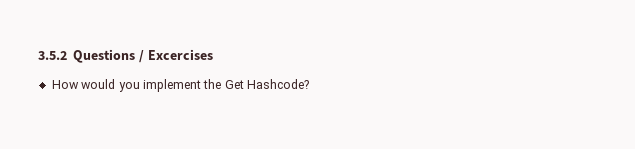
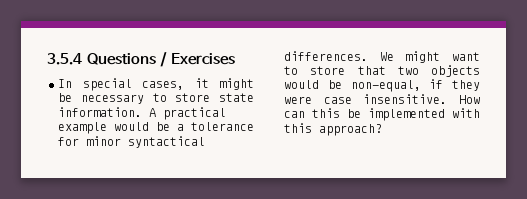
[38,51,67,60] 3.5.2 -> [47,53,82,65] 3.5.4
[147,49,213,60] [51,79,309,92] Excercises // How would you implement the Get Hashcode? -> [171,53,236,65] [58,78,254,91] [58,93,254,104] [58,107,226,120] [58,122,254,134] [58,136,205,148] [284,51,480,63] [284,65,480,77] [284,79,480,92] [284,94,480,104] [284,108,480,121] [284,123,382,136] Exercises // In special cases, it might be necessary to store state information. A practical example would be a tolerance for minor syntactical differences. We might want to store that two objects would be non-equal, if they were case insensitive. How can this be implemented with this approach?

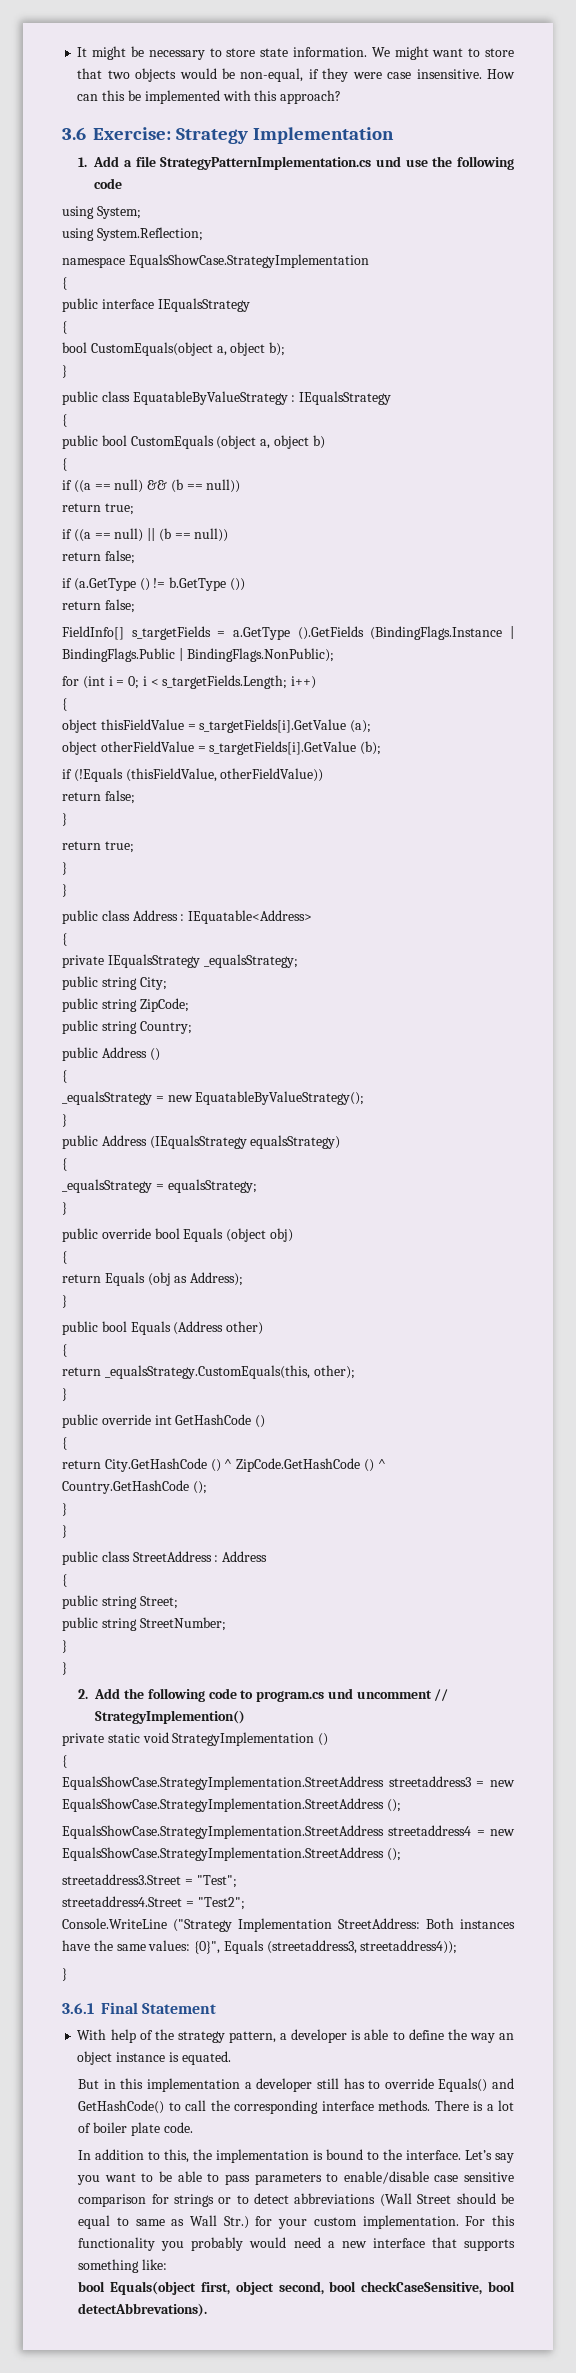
[47,52,236,67] [58,78,209,91] 3.5.4 Questions / Exercises // In special cases, it -> [77,47,88,57] It
[149,107,226,120] [58,122,254,134] [58,136,205,148] [284,51,368,61] A practical example would be a tolerance for minor syntactical differences. -> (368, 52) none
(382, 130) none -> [62,127,395,144] [78,156,514,170] [94,178,123,189] [62,206,141,219] [62,227,203,241] [62,254,369,268] [62,277,67,290] [62,298,250,312] [62,321,67,334] [62,342,286,356] [62,365,67,378] [62,391,392,405] [62,414,67,427] [62,435,325,449] [62,458,67,471] [62,479,241,493] [62,503,134,515] [62,528,229,542] [62,550,135,564] [62,577,245,591] [62,599,135,613] [62,626,514,640] [62,648,334,662] [62,675,317,689] [62,698,67,711] [62,719,372,733] [62,741,382,755] [62,768,324,782] [62,790,135,804] [62,813,67,826] [62,841,134,853] [62,862,67,875] [62,884,67,897] [62,910,313,924] [62,933,67,946] [62,954,298,968] [62,976,167,990] [62,998,189,1012] [62,1020,192,1034] [62,1047,160,1061] [62,1070,67,1083] [62,1091,365,1105] [62,1114,67,1127] [62,1135,341,1149] [62,1158,67,1171] [62,1179,257,1193] [62,1202,67,1215] [62,1228,293,1242] [62,1251,67,1264] [62,1272,244,1286] [62,1295,67,1308] [62,1321,264,1335] [62,1344,67,1357] [62,1365,355,1379] [62,1388,67,1401] [62,1414,266,1428] [62,1437,67,1450] [62,1458,386,1472] [62,1480,207,1494] [62,1503,67,1516] [62,1525,67,1538] [62,1551,268,1565] [62,1574,67,1587] [62,1595,178,1609] [62,1617,226,1631] [62,1640,67,1653] [62,1662,67,1675] [78,1688,449,1702] [95,1710,246,1724] [62,1732,329,1746] [62,1755,67,1768] [62,1776,515,1790] [62,1798,401,1812] [62,1825,515,1839] [62,1847,401,1861] [62,1874,237,1888] [62,1896,245,1910] [62,1918,515,1932] [62,1940,458,1954] [62,1968,67,1981] [62,2002,217,2014] [77,2029,514,2043] [77,2051,231,2065] [78,2078,514,2092] [78,2100,514,2114] [78,2122,193,2136] [78,2149,514,2163] [77,2171,514,2185] [78,2193,514,2207] [78,2215,515,2229] [78,2237,515,2251] [78,2259,167,2273] [78,2281,515,2295] [78,2303,208,2317] // 3.6 Exercise: Strategy Implementation // 1. Add a file StrategyPatternImplementation.cs und use the following code // using System; // using System.Reflection; // namespace EqualsShowCase.StrategyImplementation // { // public interface IEqualsStrategy // { // bool CustomEquals(object a, object b); // } // public class EquatableByValueStrategy : IEqualsStrategy // { // public bool CustomEquals (object a, object b) // { // if ((a == null) && (b == null)) // return true; // if ((a == null) || (b == null)) // return false; // if (a.GetType () != b.GetType ()) // return false; // FieldInfo[] s_targetFields = a.GetType ().GetFields (BindingFlags.Instance | BindingFlags.Public | BindingFlags.NonPublic); // for (int i = 0; i < s_targetFields.Length; i++) // { // object thisFieldValue = s_targetFields[i].GetValue (a); // object otherFieldValue = s_targetFields[i].GetValue (b); // if (!Equals (thisFieldValue, otherFieldValue)) // return false; // } // return true; // } // } // public class Address : IEquatable<Address> // { // private IEqualsStrategy _equalsStrategy; // public string City; // public string ZipCode; // public string Country; // public Address () // { // _equalsStrategy = new EquatableByValueStrategy(); // } // public Address (IEqualsStrategy equalsStrategy) // { // _equalsStrategy = equalsStrategy; // } // public override bool Equals (object obj) // { // return Equals (obj as Address); // } // public bool Equals (Address other) // { // return _equalsStrategy.CustomEquals(this, other); // } // public override int GetHashCode () // { // return City.GetHashCode () ^ ZipCode.GetHashCode () ^ Country.GetHashCode (); // } // } // public class StreetAddress : Address // { // public string Street; // public string StreetNumber; // } // } // 2. Add the following code to program.cs und uncomment // StrategyImplemention() // private static void StrategyImplementation () // { // EqualsShowCase.StrategyImplementation.StreetAddress streetaddress3 = new EqualsShowCase.StrategyImplementation.StreetAddress (); // EqualsShowCase.StrategyImplementation.StreetAddress streetaddress4 = new EqualsShowCase.StrategyImplementation.StreetAddress (); // streetaddress3.Street = "Test"; // streetaddress4.Street = "Test2"; // Console.WriteLine ("Strategy Implementation StreetAddress: Both instances have the same values: {0}", Equals (streetaddress3, streetaddress4)); // } // 3.6.1 Final Statement // With help of the strategy pattern, a developer is able to define the way an object instance is equated. // But in this implementation a developer still has to override Equals() and GetHashCode() to call the corresponding interface methods. There is a lot of boiler plate code. // In addition to this, the implementation is bound to the interface. Let’s say you want to be able to pass parameters to enable/disable case sensitive comparison for strings or to detect abbreviations (Wall Street should be equal to same as Wall Str.) for your custom implementation. For this functionality you probably would need a new interface that supports something like: // bool Equals(object first, object second, bool checkCaseSensitive, bool detectAbbrevations).

